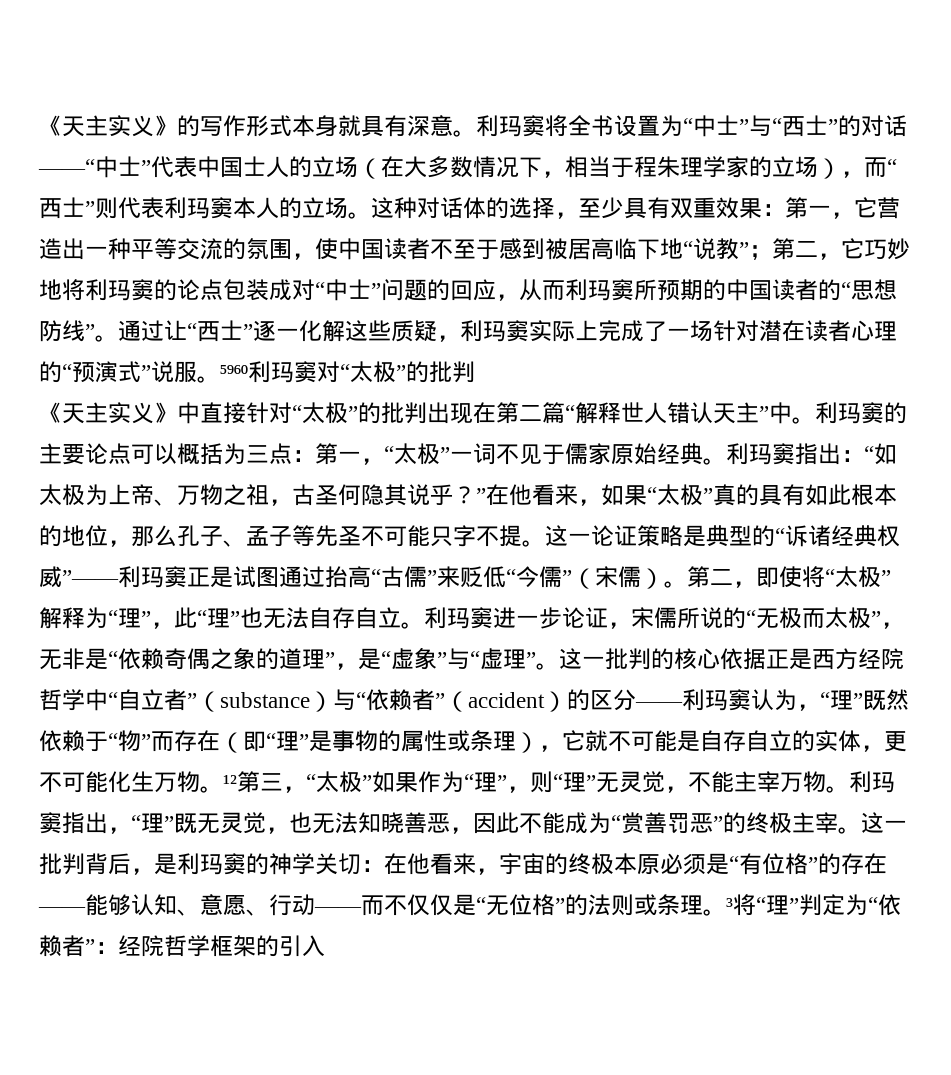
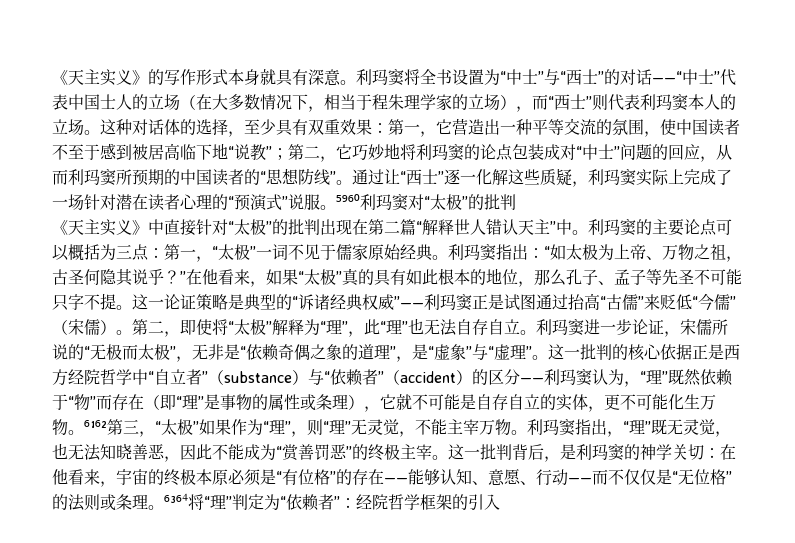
[223,775,237,790] ¹² -> [84,420,107,433] ⁶¹⁶²
[726,898,733,913] ³ -> [164,493,188,508] ⁶³⁶⁴

